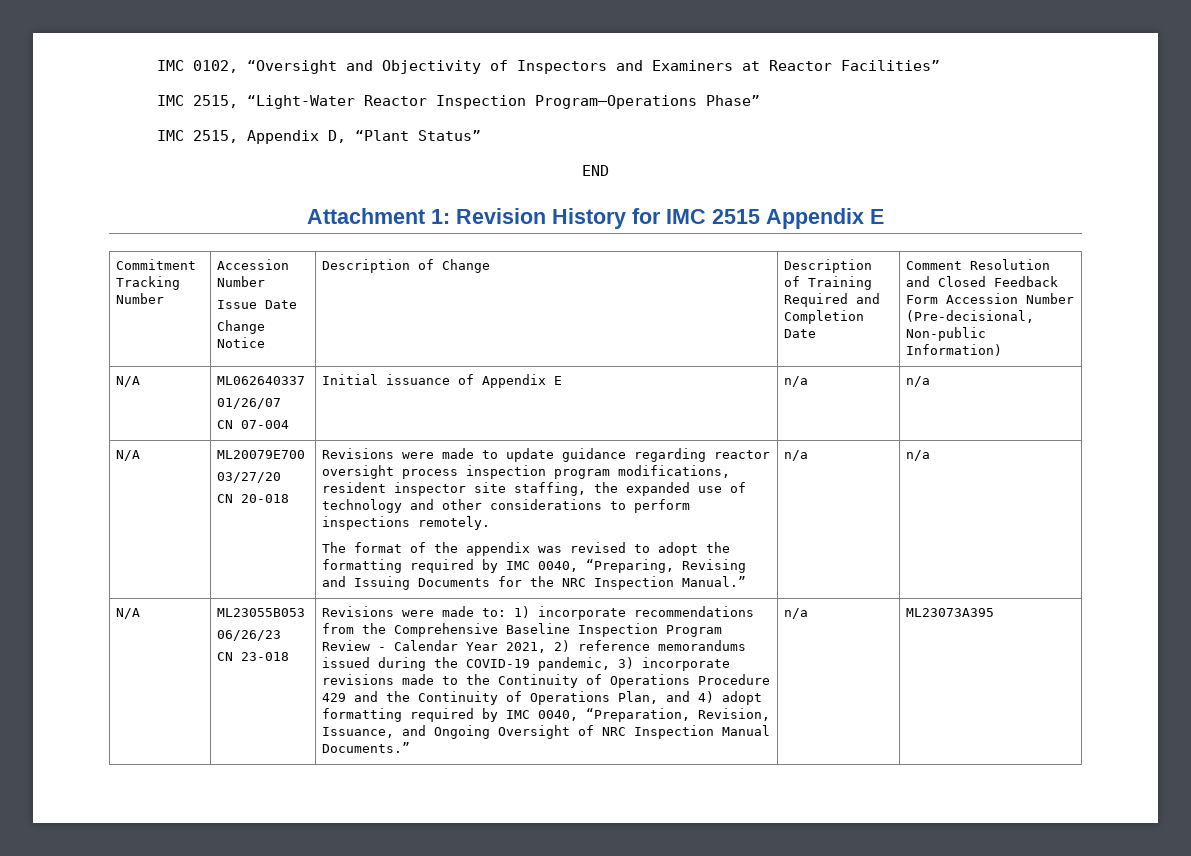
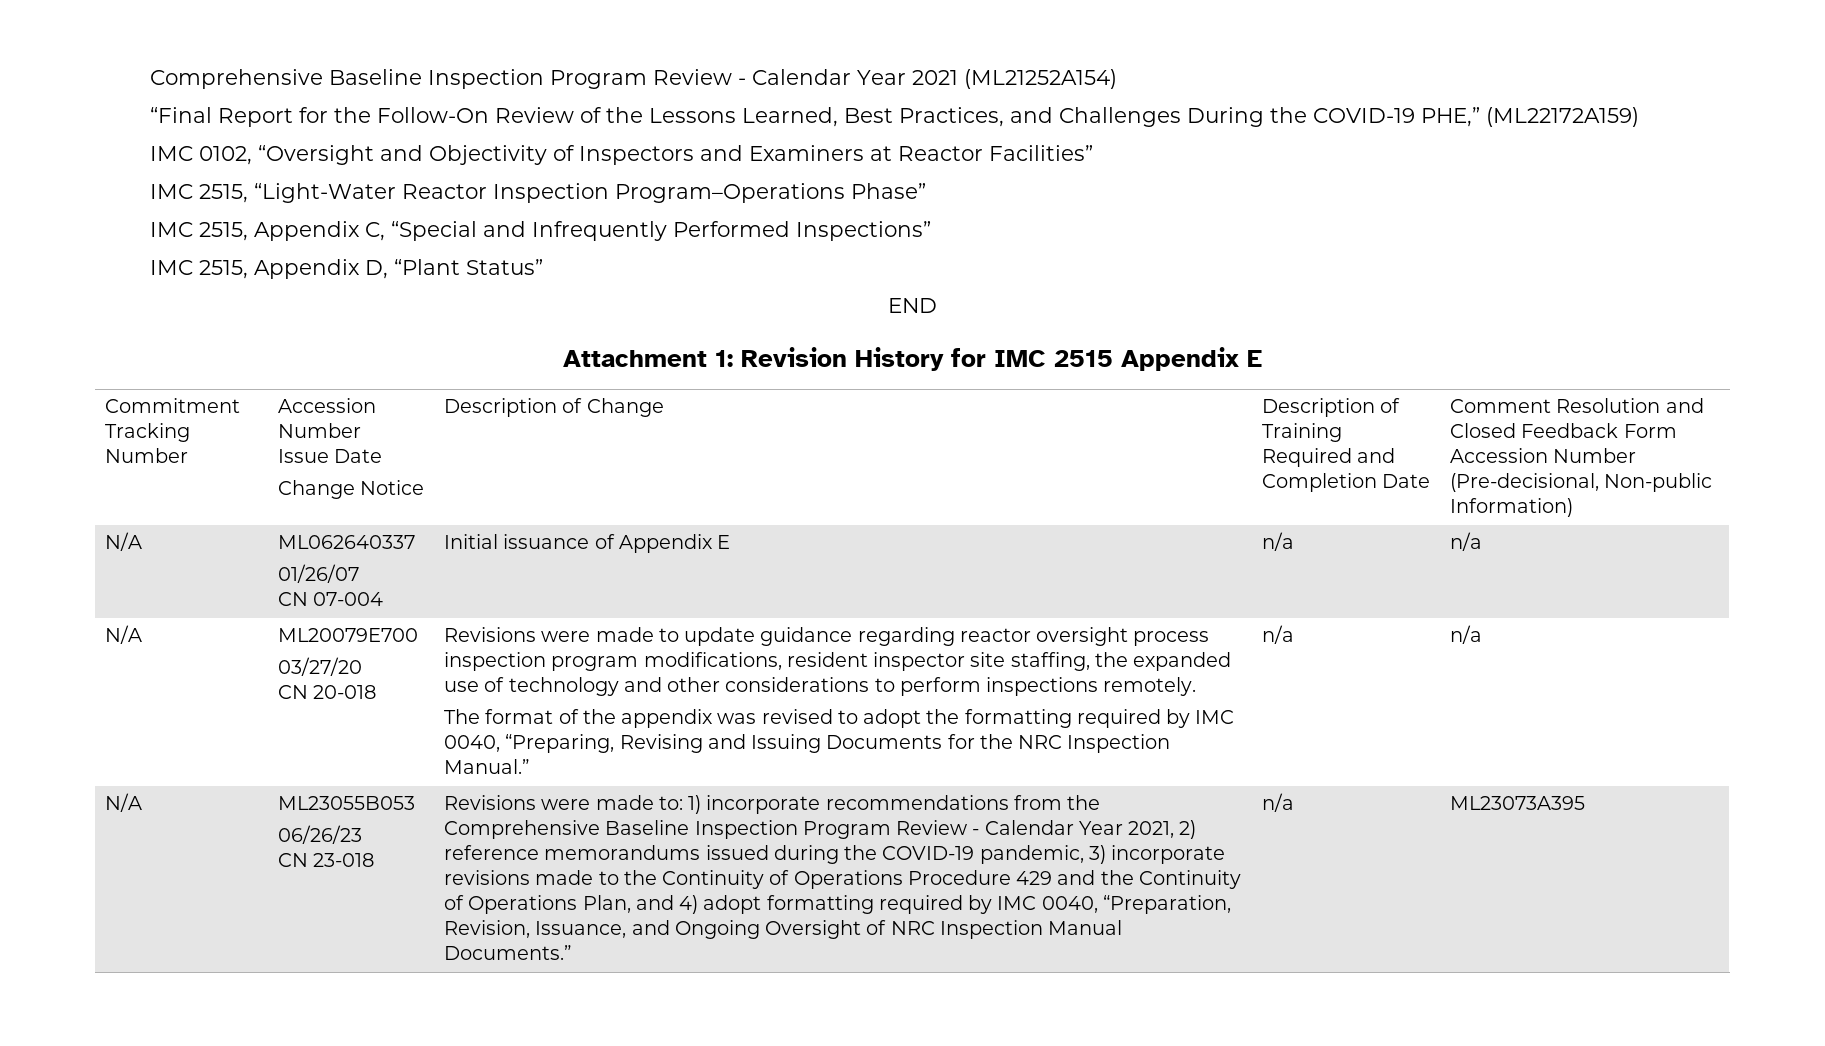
(157, 65) none -> [149,69,1117,89] [149,107,1639,127] Comprehensive Baseline Inspection Program Review - Calendar Year 2021 (ML21252A154) // “Final Report for the Follow-On Review of the Lessons Learned, Best Practices, and Challenges During the COVID-19 PHE,” (ML22172A159) //
(761, 100) none -> [149,221,931,241] // IMC 2515, Appendix C, “Special and Infrequently Performed Inspections”

